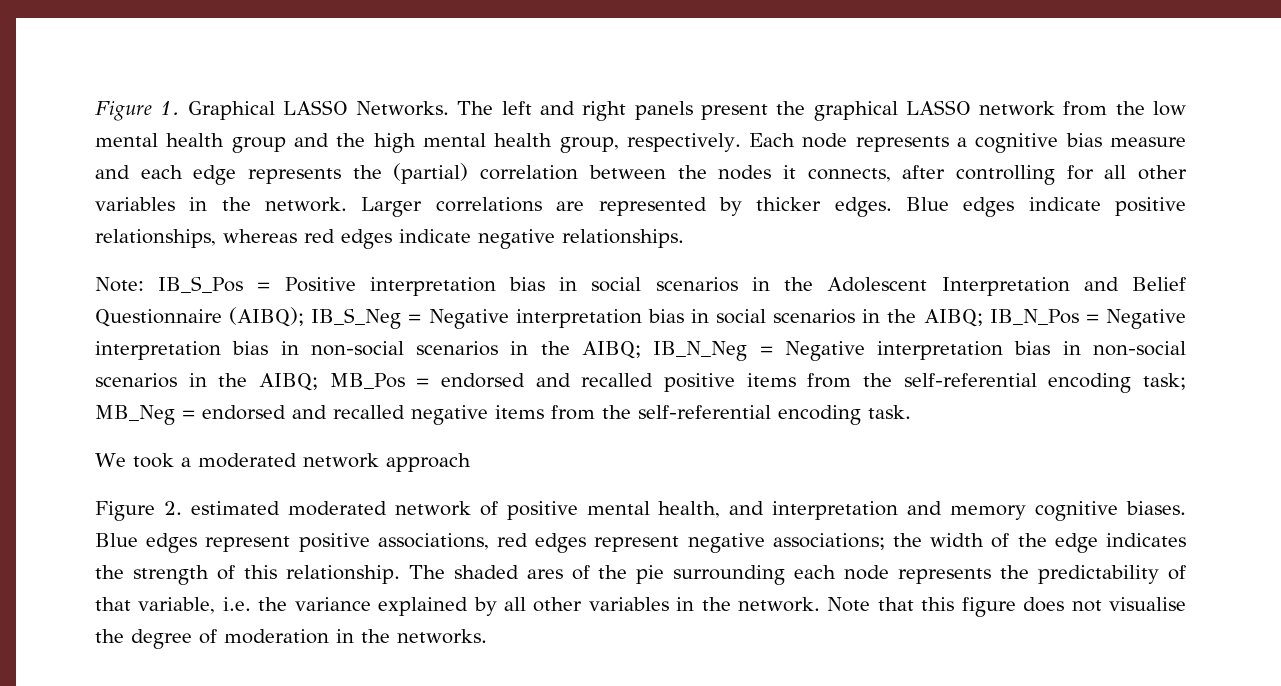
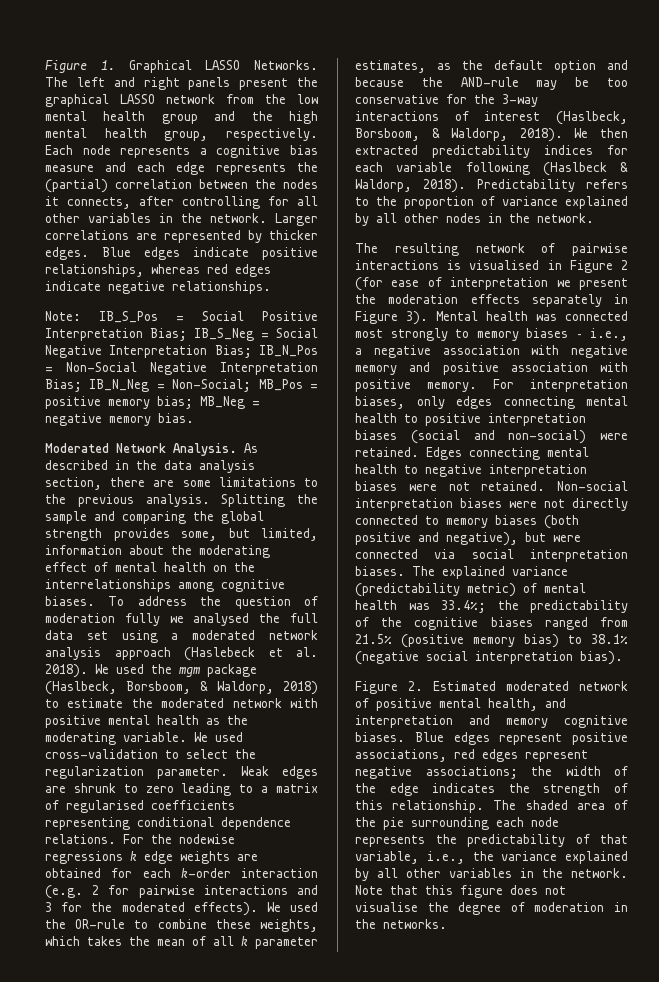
[284,277,1186,296] [95,307,1186,329] [95,341,1187,361] [95,373,1186,393] [95,405,911,425] [95,453,174,468] Positive interpretation bias in social scenarios in the Adolescent Interpretation and Belief Questionnaire (AIBQ); IB_S_Neg = Negative interpretation bias in social scenarios in the AIBQ; IB_N_Pos = Negative interpretation bias in non-social scenarios in the AIBQ; IB_N_Neg = Negative interpretation bias in non-social scenarios in the AIBQ; MB_Pos = endorsed and recalled positive items from the self-referential encoding task; MB_Neg = endorsed and recalled negative items from the self-referential encoding task. // We took -> [202,311,318,321] [45,328,318,341] [45,345,318,358] [45,362,318,375] [45,379,318,392] [45,396,260,409] [45,413,194,426] [45,443,258,456] [45,460,255,473] [45,477,318,490] [45,494,318,507] [45,511,264,524] [45,528,318,541] [45,545,270,558] [45,562,255,572] [45,579,285,592] [45,596,318,609] [45,613,318,626] [45,630,158,643] Social Positive Interpretation Bias; IB_S_Neg = Social Negative Interpretation Bias; IB_N_Pos = Non-Social Negative Interpretation Bias; IB_N_Neg = Non-Social; MB_Pos = positive memory bias; MB_Neg = negative memory bias. // Moderated Network Analysis. As described in the data analysis section, there are some limitations to the previous analysis. Splitting the sample and comparing the global strength provides some, but limited, information about the moderating effect of mental health on the interrelationships among cognitive biases. To address the question of moderation fully we analysed the full data set using
(379, 460) none -> [45,647,101,660] analysis
(471, 462) none -> [184,647,318,661] [45,664,257,678] [45,681,318,695] [45,698,318,708] [45,715,248,728] [45,732,243,745] [45,749,256,759] [45,766,318,779] [45,783,318,796] [45,800,235,813] [45,817,291,830] [45,834,235,844] [45,851,258,864] [45,868,318,878] [45,885,318,899] [45,902,318,916] [45,919,318,932] [45,936,318,949] [355,60,628,73] [355,77,628,90] [355,94,538,107] [355,111,628,125] [355,128,628,142] [355,145,628,158] [355,162,628,176] [355,179,628,193] [355,196,628,209] [355,213,594,226] [355,243,628,256] [355,260,628,273] [355,277,628,291] [355,294,628,307] [355,311,628,325] [355,328,628,341] [355,345,628,358] [355,362,628,375] [355,379,628,392] [355,396,628,409] [355,413,586,426] [355,430,628,444] [355,447,589,460] [355,464,587,477] [355,481,628,491] [355,498,628,511] [355,515,579,529] [355,532,581,546] [355,549,628,562] [355,566,568,579] [355,583,586,597] [355,600,628,613] [355,617,628,630] [355,634,628,648] [355,651,623,665] (Haslebeck et al. 2018). We used the mgm package (Haslbeck, Borsboom, & Waldorp, 2018) to estimate the moderated network with positive mental health as the moderating variable. We used cross-validation to select the regularization parameter. Weak edges are shrunk to zero leading to a matrix of regularised coefficients representing conditional dependence relations. For the nodewise regressions k edge weights are obtained for each k-order interaction (e.g. 2 for pairwise interactions and 3 for the moderated effects). We used the OR-rule to combine these weights, which takes the mean of all k parameter estimates, as the default option and because the AND-rule may be too conservative for the 3-way interactions of interest (Haslbeck, Borsboom, & Waldorp, 2018). We then extracted predictability indices for each variable following (Haslbeck & Waldorp, 2018). Predictability refers to the proportion of variance explained by all other nodes in the network. // The resulting network of pairwise interactions is visualised in Figure 2 (for ease of interpretation we present the moderation effects separately in Figure 3). Mental health was connected most strongly to memory biases – i.e., a negative association with negative memory and positive association with positive memory. For interpretation biases, only edges connecting mental health to positive interpretation biases (social and non-social) were retained. Edges connecting mental health to negative interpretation biases were not retained. Non-social interpretation biases were not directly connected to memory biases (both positive and negative), but were connected via social interpretation biases. The explained variance (predictability metric) of mental health was 33.4%; the predictability of the cognitive biases ranged from 21.5% (positive memory bias) to 38.1% (negative social interpretation bias).
[190,501,280,515] estimated -> [433,681,496,691] Estimated
[526,569,563,579] ares -> [576,803,605,810] area
[222,597,251,611] i.e. -> [426,851,465,864] i.e.,

